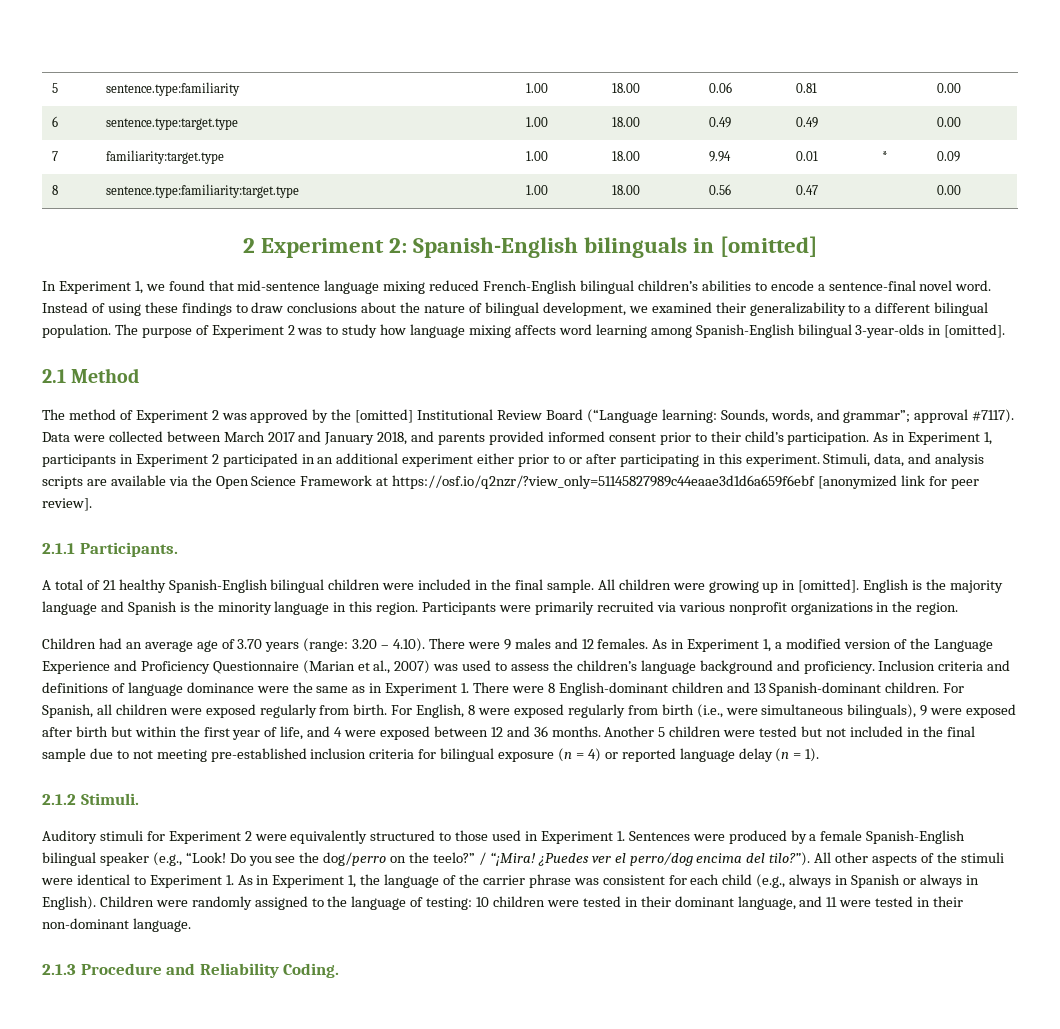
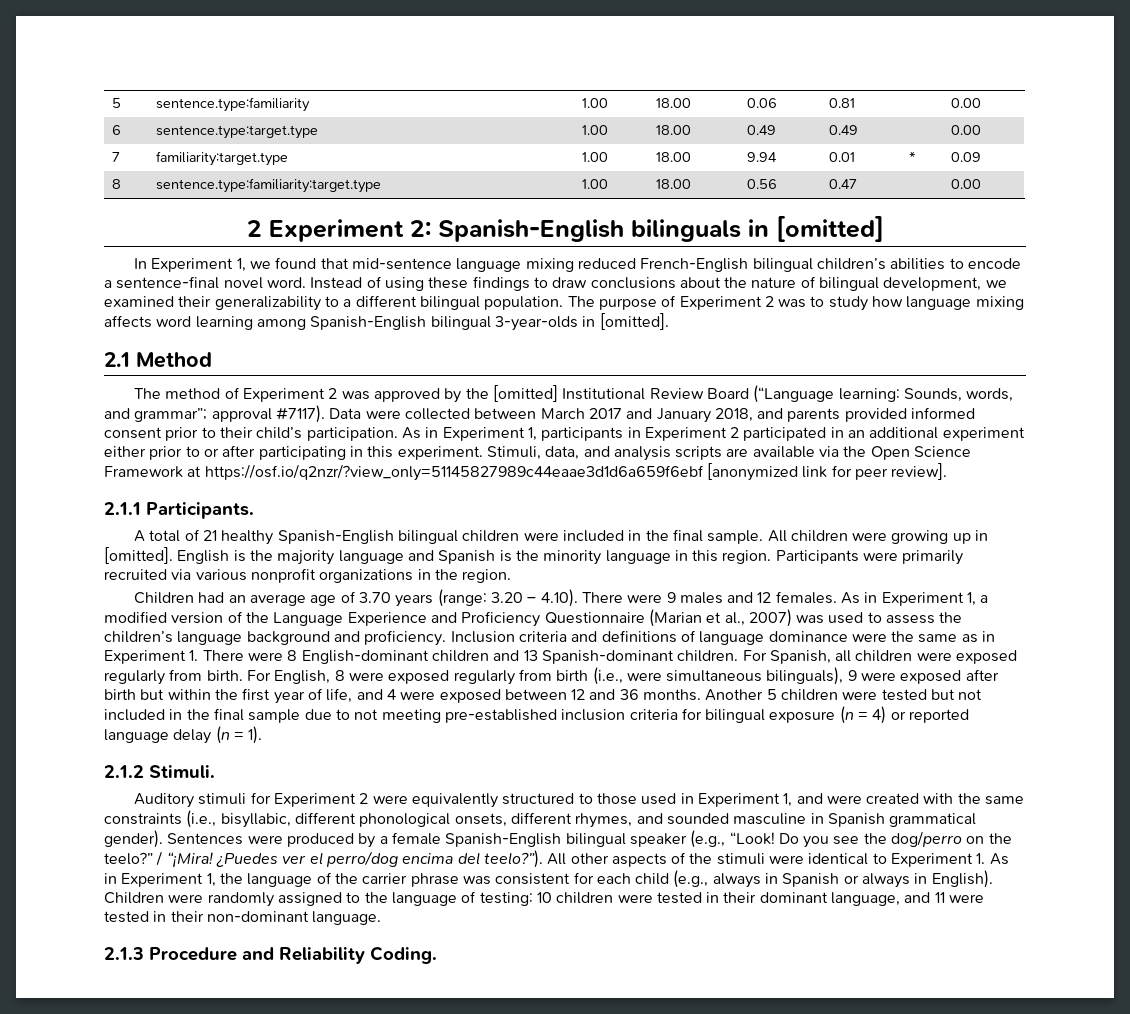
[616,831,625,841] 1. -> [783,793,1025,807] [104,810,977,828] [104,830,163,848] 1, and were created with the same constraints (i.e., bisyllabic, different phonological onsets, different rhymes, and sounded masculine in Spanish grammatical gender).
[769,852,811,866] tilo?”). -> [483,850,543,868] teelo?”).

